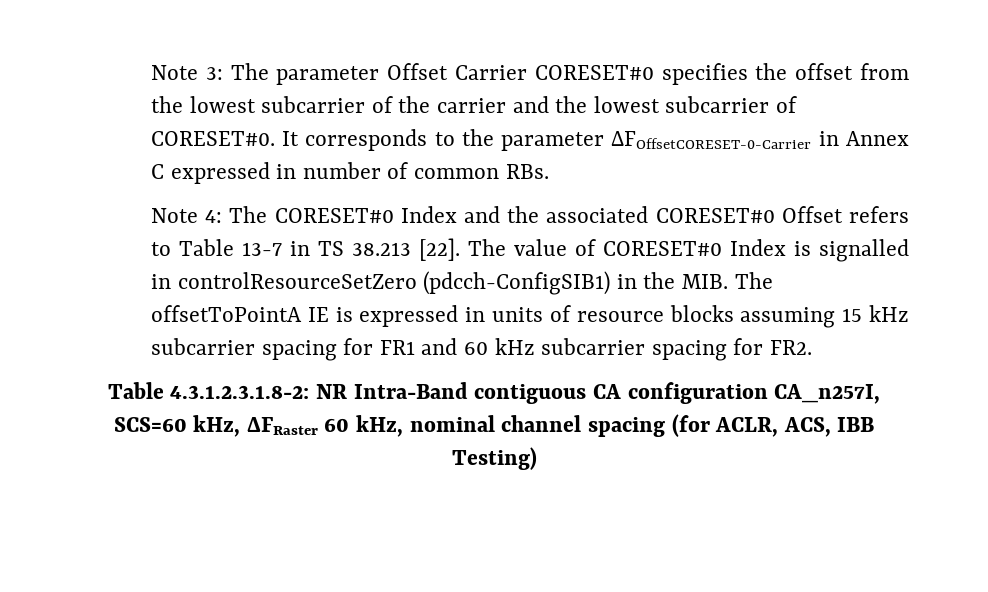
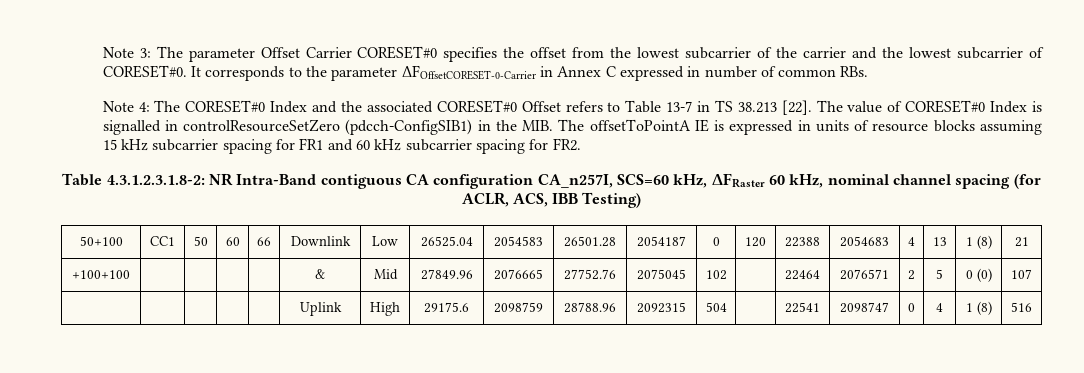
(537, 458) none -> [79,236,123,246] [150,236,175,246] [193,236,208,246] [225,237,240,246] [257,237,271,246] [290,236,351,246] [372,236,398,246] [420,236,473,247] [494,236,543,247] [564,236,616,247] [637,236,686,247] [712,237,720,246] [745,237,766,247] [785,237,820,247] [840,236,889,247] [908,237,915,246] [932,237,947,246] [965,235,992,249] [1014,237,1029,247] [72,270,130,279] [315,269,325,279] [373,269,398,280] [420,269,473,280] [494,269,543,280] [564,269,616,280] [637,269,686,280] [705,270,727,280] [785,270,820,280] [840,269,889,280] [908,270,915,280] [936,269,943,279] [965,268,992,282] [1011,269,1032,279] [299,302,342,316] [370,302,400,316] [424,302,469,313] [494,302,543,313] [564,302,616,313] [637,302,686,313] [705,302,727,312] [785,302,820,313] [840,302,889,313] [908,303,915,312] [936,303,943,312] [965,301,992,315] [1011,302,1032,312] // 50+100 | CC1 | 50 | 60 | 66 | Downlink | Low | 26525.04 | 2054583 | 26501.28 | 2054187 | 0 | 120 | 22388 | 2054683 | 4 | 13 | 1 (8) | 21 // +100+100 | | | | | & | Mid | 27849.96 | 2076665 | 27752.76 | 2075045 | 102 | | 22464 | 2076571 | 2 | 5 | 0 (0) | 107 // | | | | | Uplink | High | 29175.6 | 2098759 | 28788.96 | 2092315 | 504 | | 22541 | 2098747 | 0 | 4 | 1 (8) | 516

